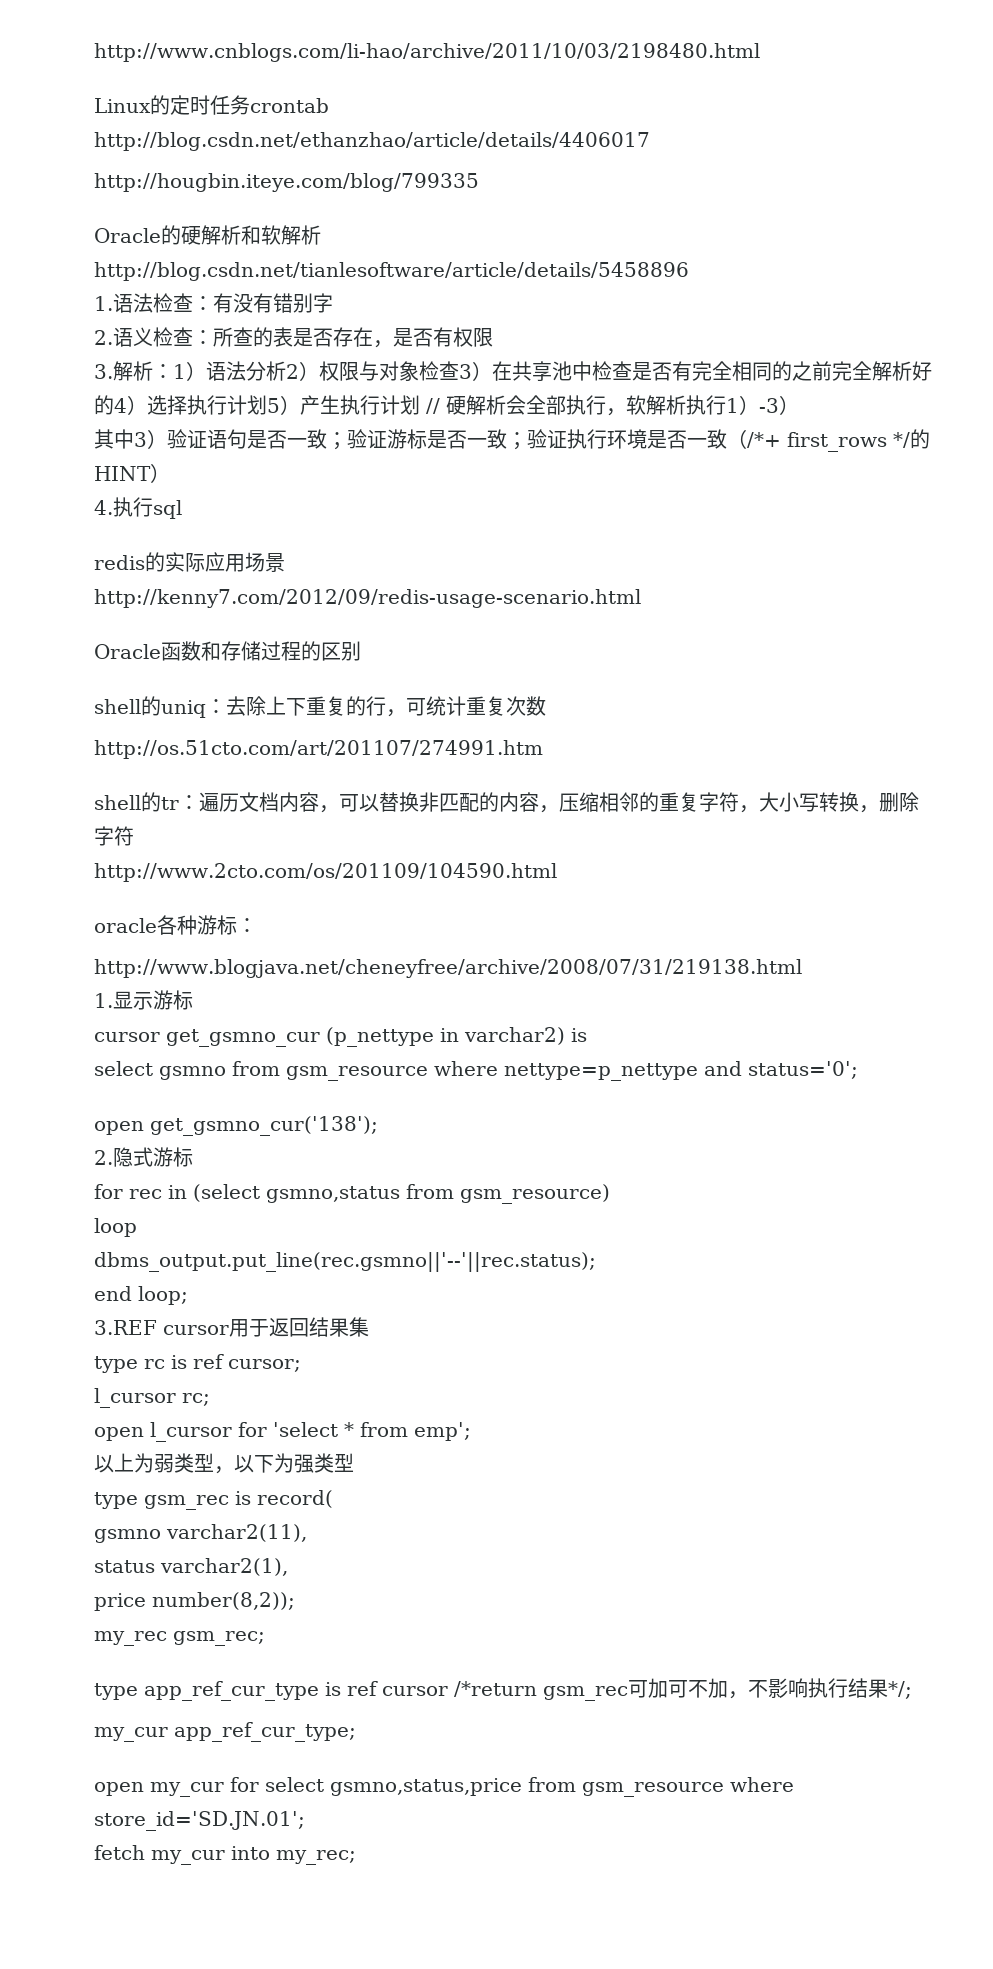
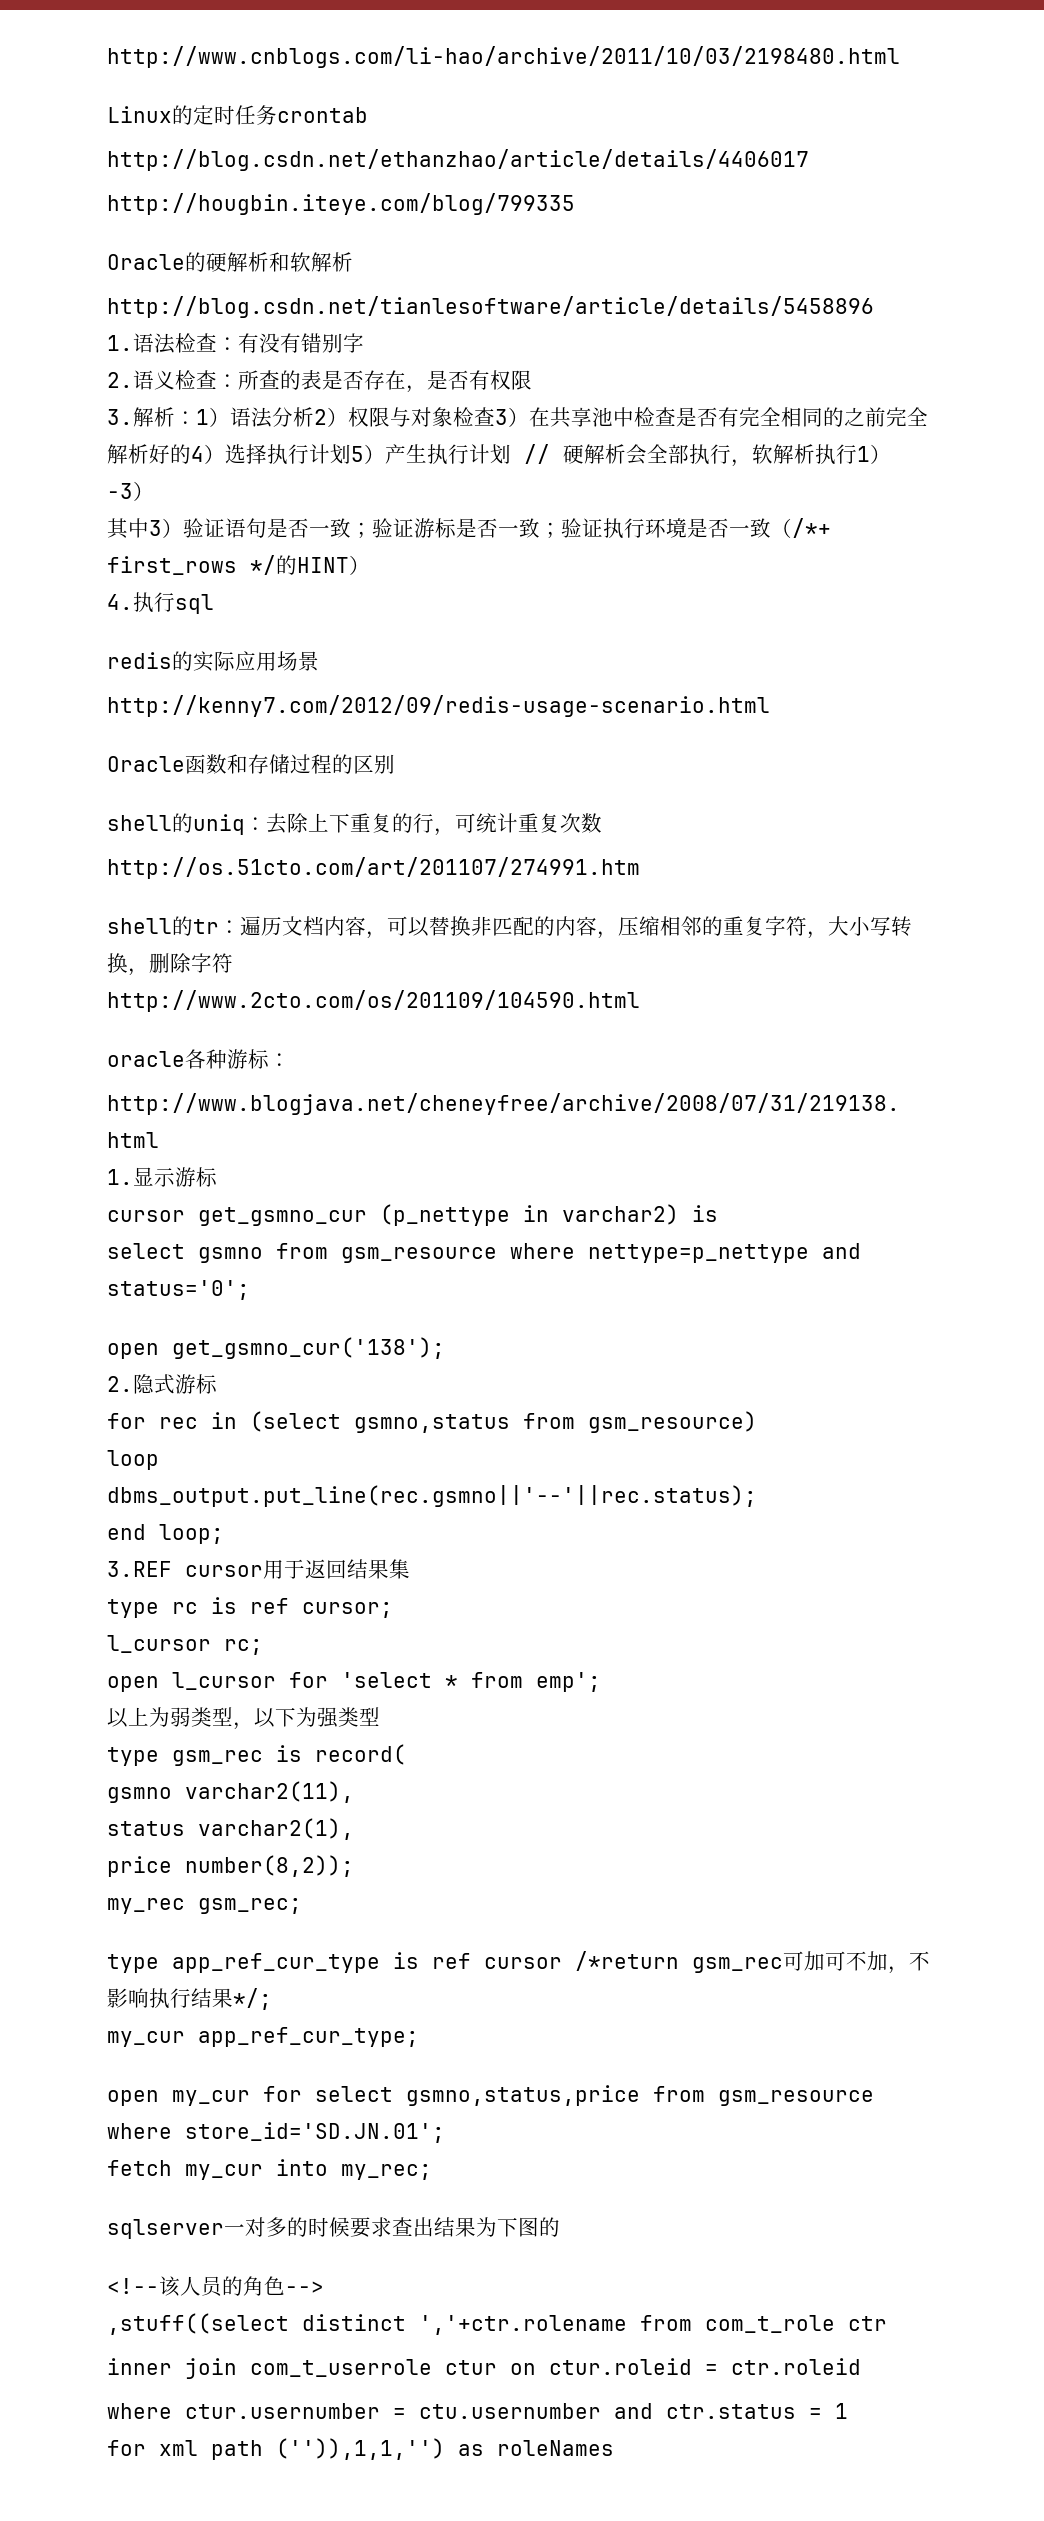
(356, 1857) none -> [107,2217,560,2239] [107,2276,324,2297] [107,2313,887,2335] [107,2358,861,2379] [107,2403,848,2419] [107,2438,614,2460] // sqlserver一对多的时候要求查出结果为下图的 // <!--该人员的角色--> // ,stuff((select distinct ','+ctr.rolename from com_t_role ctr // inner join com_t_userrole ctur on ctur.roleid = ctr.roleid // where ctur.usernumber = ctu.usernumber and ctr.status = 1 // for xml path ('')),1,1,'') as roleNames

